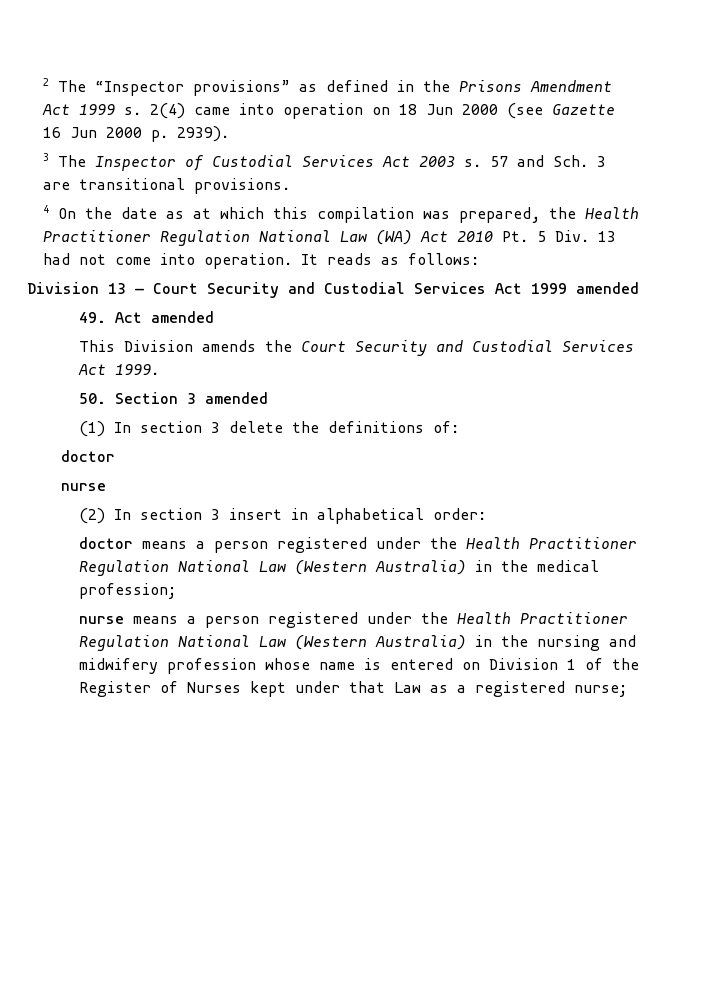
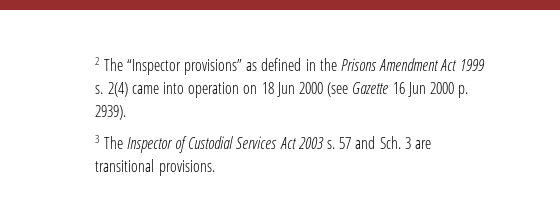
[43,205,640,223] [43,230,617,246] [43,253,480,269] [26,282,639,298] [79,311,215,323] [79,340,635,356] [78,364,160,375] [79,392,269,404] [79,421,460,437] [61,450,116,462] [61,483,107,491] [79,508,487,524] [79,537,638,553] [79,560,600,576] [79,583,177,599] [79,612,629,628] [79,635,637,651] [79,658,640,674] [79,681,628,697] // 4 On the date as at which this compilation was prepared, the Health Practitioner Regulation National Law (WA) Act 2010 Pt. 5 Div. 13 had not come into operation. It reads as follows: // Division 13 — Court Security and Custodial Services Act 1999 amended // 49. Act amended // This Division amends the Court Security and Custodial Services Act 1999. // 50. Section 3 amended // (1) In section 3 delete the definitions of: // doctor // nurse // (2) In section 3 insert in alphabetical order: // doctor means a person registered under the Health Practitioner Regulation National Law (Western Australia) in the medical profession; // nurse means a person registered under the Health Practitioner Regulation National Law (Western Australia) in the nursing and midwifery profession whose name is entered on Division 1 of the Register of Nurses kept under that Law as a registered nurse; -> (215, 168) none

